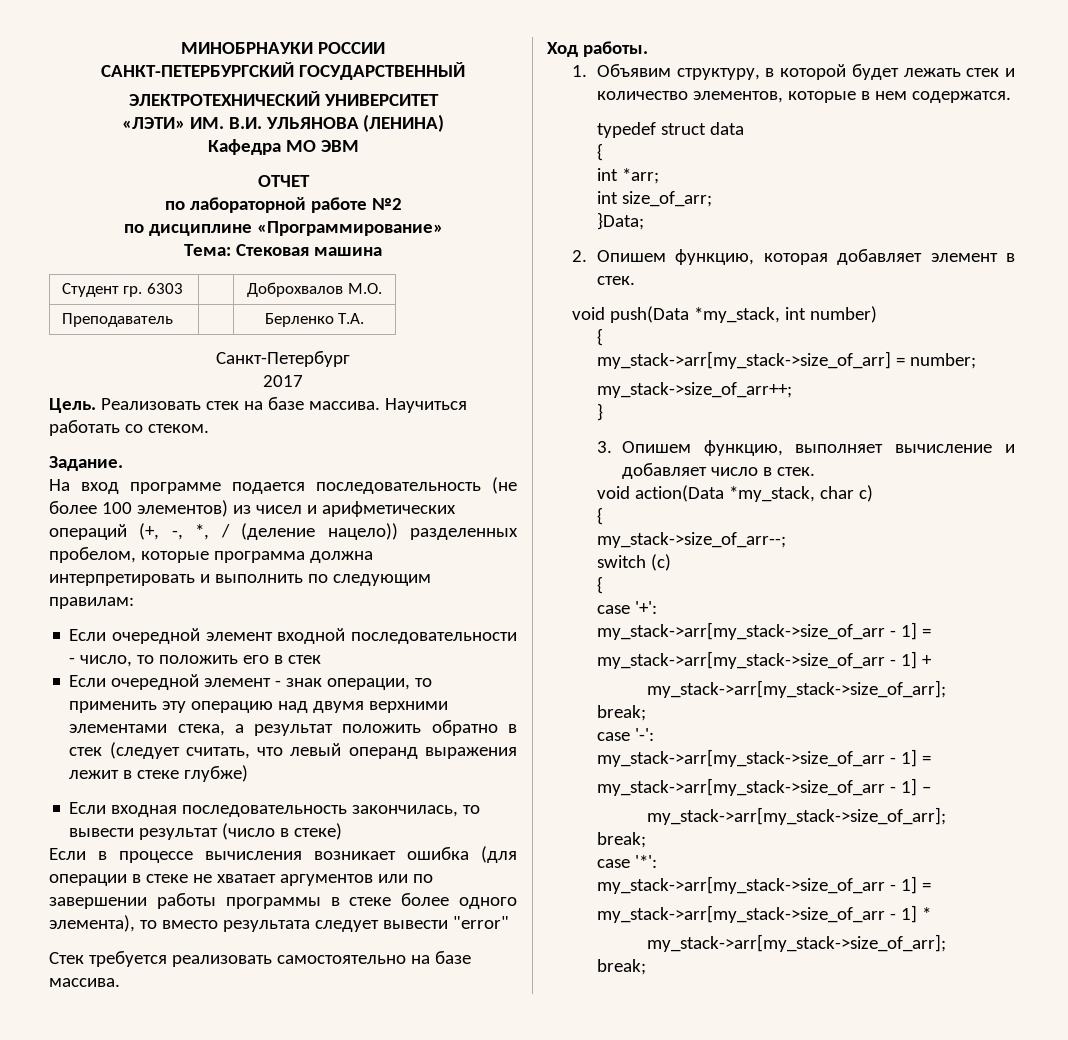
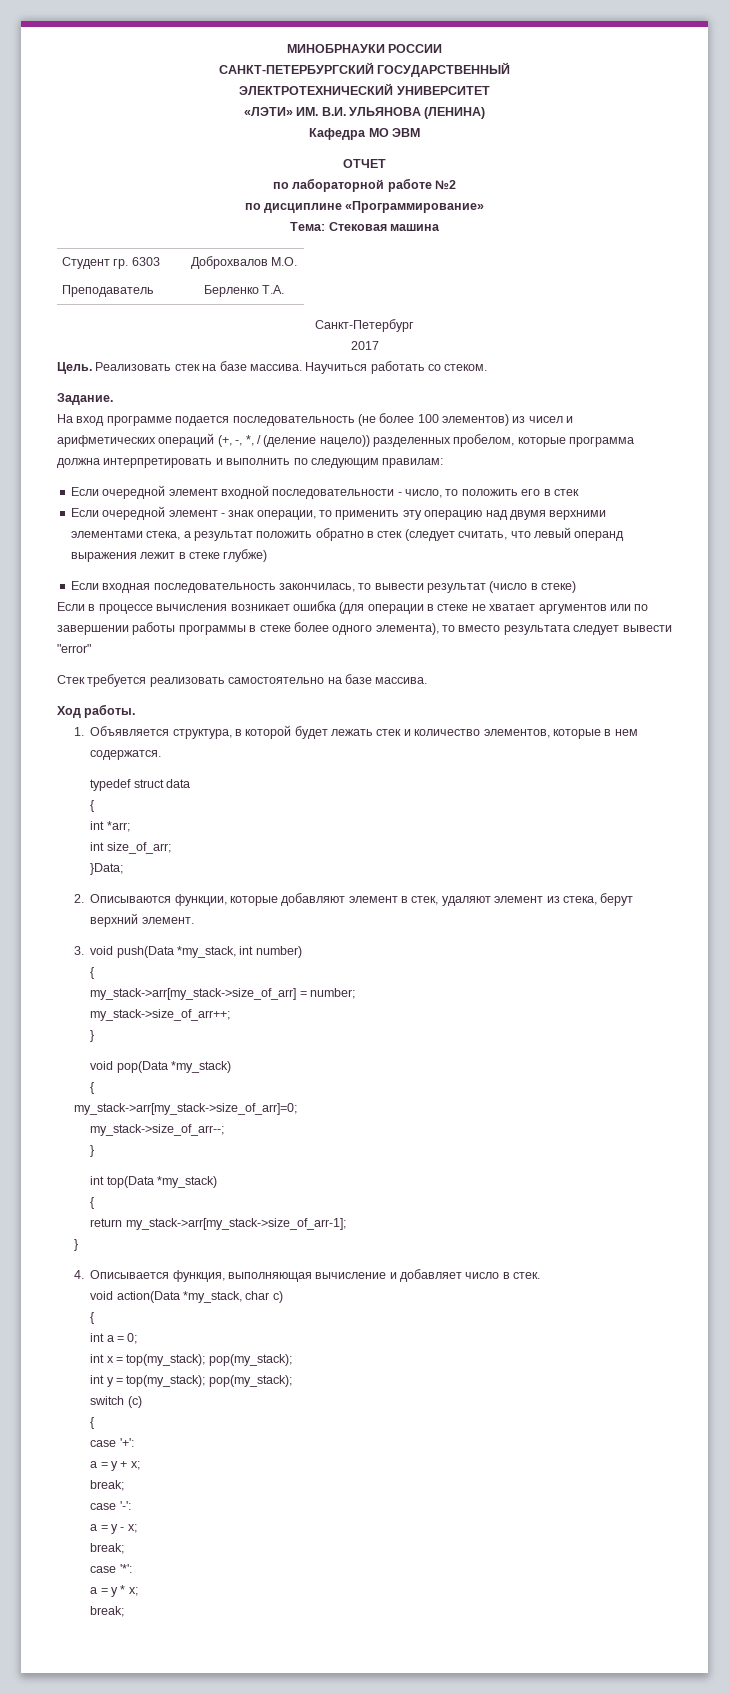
[596,64,760,80] Объявим структуру, -> [90,726,232,739] Объявляется структура,
[596,249,1015,265] [596,276,635,285] Опишем функцию, которая добавляет элемент в стек. // -> [90,893,634,906] [90,913,194,927] [73,946,84,955] Описываются функции, которые добавляют элемент в стек, удаляют элемент из стека, берут верхний элемент. // 3.
[596,440,884,456] 3. Опишем функцию, выполняет -> [90,1061,231,1073] [90,1082,95,1094] [73,1103,297,1115] [90,1124,225,1136] [90,1145,95,1157] [90,1176,217,1188] [90,1197,95,1209] [90,1218,346,1230] [73,1239,78,1251] [73,1270,312,1282] void pop(Data *my_stack) // { // my_stack->arr[my_stack->size_of_arr]=0; // my_stack->size_of_arr--; // } // int top(Data *my_stack) // { // return my_stack->arr[my_stack->size_of_arr-1]; // } // 4. Описывается функция, выполняющая
[596,532,786,548] my_stack->size_of_arr--; -> [90,1333,138,1344] [90,1354,292,1366] [90,1375,292,1387] int a = 0; // int x = top(my_stack); pop(my_stack); // int y = top(my_stack); pop(my_stack);
[596,622,931,640] [596,651,917,669] my_stack->arr[my_stack->size_of_arr - 1] = // my_stack->arr[my_stack->size_of_arr - 1] -> [90,1461,118,1471] a = y
[646,680,946,698] // my_stack->arr[my_stack->size_of_arr]; -> [130,1461,140,1470] x;
[596,749,931,767] [596,778,931,796] [646,807,946,825] [596,832,646,848] [596,855,657,868] [596,876,931,894] [596,905,917,923] my_stack->arr[my_stack->size_of_arr - 1] = // my_stack->arr[my_stack->size_of_arr - 1] – // my_stack->arr[my_stack->size_of_arr]; // break; // case '*': // my_stack->arr[my_stack->size_of_arr - 1] = // my_stack->arr[my_stack->size_of_arr - 1] -> [90,1524,137,1534] [90,1543,125,1554] [90,1564,132,1573] [90,1587,118,1597] a = y - x; // break; // case '*': // a = y
[646,934,946,952] // my_stack->arr[my_stack->size_of_arr]; -> [128,1587,138,1596] x;

